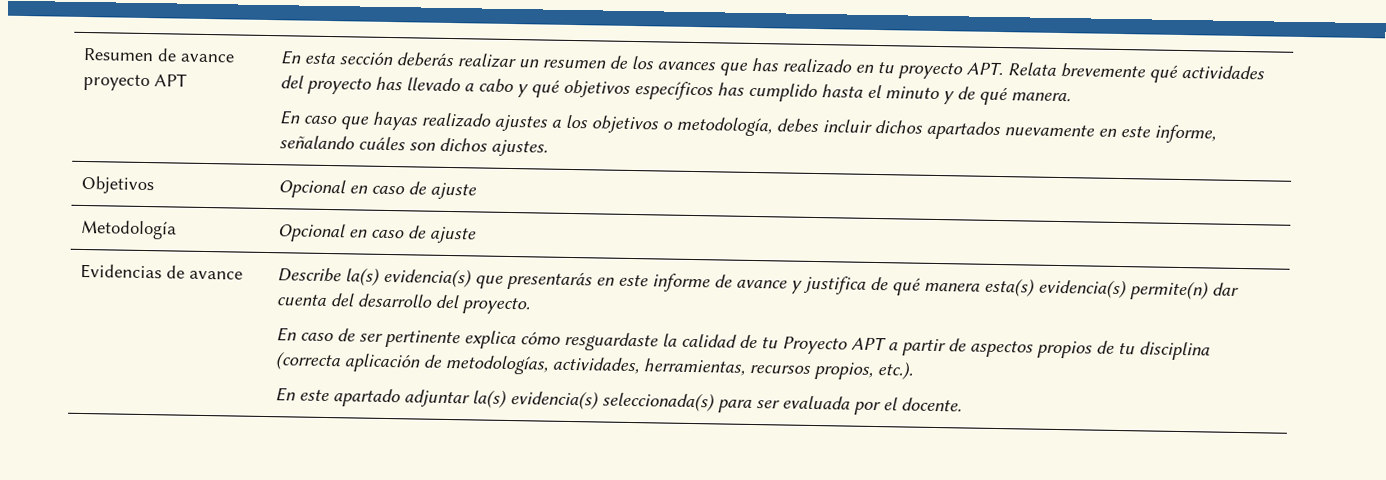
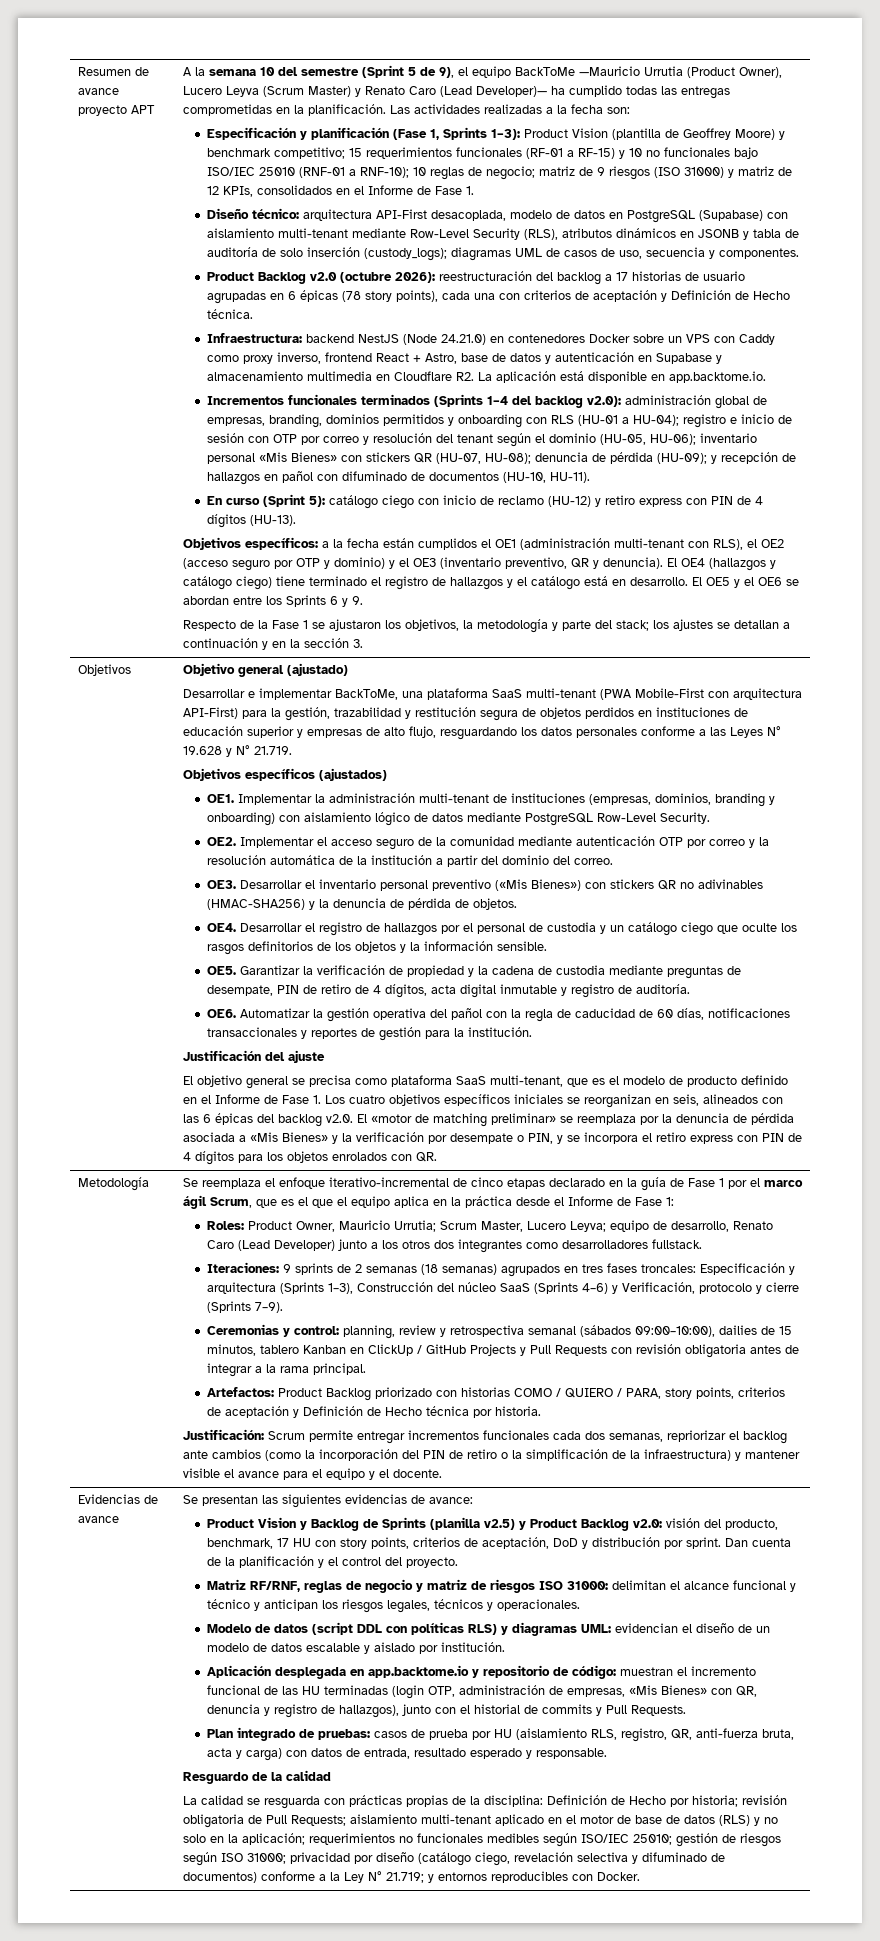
[280,50,1266,83] [280,75,1072,106] [279,110,1217,144] [279,135,549,157] [81,175,155,195] [278,179,478,200] [80,219,178,240] [277,223,478,244] [80,263,244,280] [277,267,1240,301] [276,293,532,315] [276,327,1211,361] [275,351,915,380] [275,387,963,416] En esta sección deberás realizar un resumen de los avances que has realizado en tu proyecto APT. Relata brevemente qué actividades del proyecto has llevado a cabo y qué objetivos específicos has cumplido hasta el minuto y de qué manera. // En caso que hayas realizado ajustes a los objetivos o metodología, debes incluir dichos apartados nuevamente en este informe, señalando cuáles son dichos ajustes. // Objetivos | Opcional en caso de ajuste // Metodología | Opcional en caso de ajuste // Evidencias de avance | Describe la(s) evidencia(s) que presentarás en este informe de avance y justifica de qué manera esta(s) evidencia(s) permite(n) dar cuenta del desarrollo del proyecto. // En caso de ser pertinente explica cómo resguardaste la calidad de tu Proyecto APT a partir de aspectos propios de tu disciplina (correcta aplicación de metodologías, actividades, herramientas, recursos propios, etc.). // En este apartado adjuntar la(s) evidencia(s) seleccionada(s) para ser evaluada por el docente. -> [182,65,782,78] [182,85,730,99] [182,104,630,116] [206,127,785,140] [206,147,758,159] [206,166,792,180] [206,185,474,197] [206,208,788,223] [206,228,799,240] [206,247,799,261] [206,271,745,285] [206,290,790,304] [206,309,253,319] [206,333,775,345] [206,352,722,364] [206,371,766,383] [206,394,767,409] [206,414,792,428] [206,433,757,447] [206,452,796,464] [206,471,590,485] [206,494,763,509] [206,514,296,528] [182,537,784,550] [182,557,776,571] [182,576,799,590] [182,595,363,607] [182,619,790,633] [182,638,363,650] [77,664,131,676] [182,663,348,677] [182,688,802,700] [182,707,748,721] [182,726,781,740] [182,745,292,757] [182,768,387,781] [206,793,775,807] [206,812,710,826] [206,836,769,850] [206,855,613,867] [206,879,763,891] [206,898,517,910] [206,922,797,936] [206,941,547,955] [206,965,741,979] [206,984,690,998] [206,1008,790,1022] [206,1027,532,1041] [182,1050,325,1063] [182,1075,788,1089] [182,1094,783,1108] [182,1113,794,1127] [182,1132,802,1144] [182,1151,437,1165] [77,1177,149,1191] [182,1177,803,1191] [182,1195,674,1209] [206,1220,773,1232] [206,1239,702,1253] [206,1262,795,1277] [206,1282,799,1294] [206,1301,283,1313] [206,1324,792,1339] [206,1344,799,1358] [206,1363,366,1377] [206,1387,785,1401] [206,1406,541,1418] [182,1429,787,1444] [182,1449,800,1461] [182,1468,442,1480] [77,1494,158,1504] [77,1516,119,1523] [182,1494,473,1508] [206,1517,778,1531] [206,1537,791,1549] [206,1556,458,1568] [206,1579,796,1593] [206,1599,580,1613] [206,1622,770,1636] [206,1642,505,1654] [206,1665,756,1679] [206,1685,757,1699] [206,1704,686,1718] [206,1727,794,1742] [206,1748,607,1761] [182,1770,331,1784] [182,1795,787,1809] [182,1814,778,1828] [182,1833,781,1847] [182,1852,725,1866] [182,1871,640,1883] A la semana 10 del semestre (Sprint 5 de 9), el equipo BackToMe —Mauricio Urrutia (Product Owner), Lucero Leyva (Scrum Master) y Renato Caro (Lead Developer)— ha cumplido todas las entregas comprometidas en la planificación. Las actividades realizadas a la fecha son: // Especificación y planificación (Fase 1, Sprints 1–3): Product Vision (plantilla de Geoffrey Moore) y benchmark competitivo; 15 requerimientos funcionales (RF-01 a RF-15) y 10 no funcionales bajo ISO/IEC 25010 (RNF-01 a RNF-10); 10 reglas de negocio; matriz de 9 riesgos (ISO 31000) y matriz de 12 KPIs, consolidados en el Informe de Fase 1. // Diseño técnico: arquitectura API-First desacoplada, modelo de datos en PostgreSQL (Supabase) con aislamiento multi-tenant mediante Row-Level Security (RLS), atributos dinámicos en JSONB y tabla de auditoría de solo inserción (custody_logs); diagramas UML de casos de uso, secuencia y componentes. // Product Backlog v2.0 (octubre 2026): reestructuración del backlog a 17 historias de usuario agrupadas en 6 épicas (78 story points), cada una con criterios de aceptación y Definición de Hecho técnica. // Infraestructura: backend NestJS (Node 24.21.0) en contenedores Docker sobre un VPS con Caddy como proxy inverso, frontend React + Astro, base de datos y autenticación en Supabase y almacenamiento multimedia en Cloudflare R2. La aplicación está disponible en app.backtome.io. // Incrementos funcionales terminados (Sprints 1–4 del backlog v2.0): administración global de empresas, branding, dominios permitidos y onboarding con RLS (HU-01 a HU-04); registro e inicio de sesión con OTP por correo y resolución del tenant según el dominio (HU-05, HU-06); inventario personal «Mis Bienes» con stickers QR (HU-07, HU-08); denuncia de pérdida (HU-09); y recepción de hallazgos en pañol con difuminado de documentos (HU-10, HU-11). // En curso (Sprint 5): catálogo ciego con inicio de reclamo (HU-12) y retiro express con PIN de 4 dígitos (HU-13). // Objetivos específicos: a la fecha están cumplidos el OE1 (administración multi-tenant con RLS), el OE2 (acceso seguro por OTP y dominio) y el OE3 (inventario preventivo, QR y denuncia). El OE4 (hallazgos y catálogo ciego) tiene terminado el registro de hallazgos y el catálogo está en desarrollo. El OE5 y el OE6 se abordan entre los Sprints 6 y 9. // Respecto de la Fase 1 se ajustaron los objetivos, la metodología y parte del stack; los ajustes se detallan a continuación y en la sección 3. // Objetivos | Objetivo general (ajustado) // Desarrollar e implementar BackToMe, una plataforma SaaS multi-tenant (PWA Mobile-First con arquitectura API-First) para la gestión, trazabilidad y restitución segura de objetos perdidos en instituciones de educación superior y empresas de alto flujo, resguardando los datos personales conforme a las Leyes N° 19.628 y N° 21.719. // Objetivos específicos (ajustados) // OE1. Implementar la administración multi-tenant de instituciones (empresas, dominios, branding y onboarding) con aislamiento lógico de datos mediante PostgreSQL Row-Level Security. // OE2. Implementar el acceso seguro de la comunidad mediante autenticación OTP por correo y la resolución automática de la institución a partir del dominio del correo. // OE3. Desarrollar el inventario personal preventivo («Mis Bienes») con stickers QR no adivinables (HMAC-SHA256) y la denuncia de pérdida de objetos. // OE4. Desarrollar el registro de hallazgos por el personal de custodia y un catálogo ciego que oculte los rasgos definitorios de los objetos y la información sensible. // OE5. Garantizar la verificación de propiedad y la cadena de custodia mediante preguntas de desempate, PIN de retiro de 4 dígitos, acta digital inmutable y registro de auditoría. // OE6. Automatizar la gestión operativa del pañol con la regla de caducidad de 60 días, notificaciones transaccionales y reportes de gestión para la institución. // Justificación del ajuste // El objetivo general se precisa como plataforma SaaS multi-tenant, que es el modelo de producto definido en el Informe de Fase 1. Los cuatro objetivos específicos iniciales se reorganizan en seis, alineados con las 6 épicas del backlog v2.0. El «motor de matching preliminar» se reemplaza por la denuncia de pérdida asociada a «Mis Bienes» y la verificación por desempate o PIN, y se incorpora el retiro express con PIN de 4 dígitos para los objetos enrolados con QR. // Metodología | Se reemplaza el enfoque iterativo-incremental de cinco etapas declarado en la guía de Fase 1 por el marco ágil Scrum, que es el que el equipo aplica en la práctica desde el Informe de Fase 1: // Roles: Product Owner, Mauricio Urrutia; Scrum Master, Lucero Leyva; equipo de desarrollo, Renato Caro (Lead Developer) junto a los otros dos integrantes como desarrolladores fullstack. // Iteraciones: 9 sprints de 2 semanas (18 semanas) agrupados en tres fases troncales: Especificación y arquitectura (Sprints 1–3), Construcción del núcleo SaaS (Sprints 4–6) y Verificación, protocolo y cierre (Sprints 7–9). // Ceremonias y control: planning, review y retrospectiva semanal (sábados 09:00–10:00), dailies de 15 minutos, tablero Kanban en ClickUp / GitHub Projects y Pull Requests con revisión obligatoria antes de integrar a la rama principal. // Artefactos: Product Backlog priorizado con historias COMO / QUIERO / PARA, story points, criterios de aceptación y Definición de Hecho técnica por historia. // Justificación: Scrum permite entregar incrementos funcionales cada dos semanas, repriorizar el backlog ante cambios (como la incorporación del PIN de retiro o la simplificación de la infraestructura) y mantener visible el avance para el equipo y el docente. // Evidencias de avance | Se presentan las siguientes evidencias de avance: // Product Vision y Backlog de Sprints (planilla v2.5) y Product Backlog v2.0: visión del producto, benchmark, 17 HU con story points, criterios de aceptación, DoD y distribución por sprint. Dan cuenta de la planificación y el control del proyecto. // Matriz RF/RNF, reglas de negocio y matriz de riesgos ISO 31000: delimitan el alcance funcional y técnico y anticipan los riesgos legales, técnicos y operacionales. // Modelo de datos (script DDL con políticas RLS) y diagramas UML: evidencian el diseño de un modelo de datos escalable y aislado por institución. // Aplicación desplegada en app.backtome.io y repositorio de código: muestran el incremento funcional de las HU terminadas (login OTP, administración de empresas, «Mis Bienes» con QR, denuncia y registro de hallazgos), junto con el historial de commits y Pull Requests. // Plan integrado de pruebas: casos de prueba por HU (aislamiento RLS, registro, QR, anti-fuerza bruta, acta y carga) con datos de entrada, resultado esperado y responsable. // Resguardo de la calidad // La calidad se resguarda con prácticas propias de la disciplina: Definición de Hecho por historia; revisión obligatoria de Pull Requests; aislamiento multi-tenant aplicado en el motor de base de datos (RLS) y no solo en la aplicación; requerimientos no funcionales medibles según ISO/IEC 25010; gestión de riesgos según ISO 31000; privacidad por diseño (catálogo ciego, revelación selectiva y difuminado de documentos) conforme a la Ley N° 21.719; y entornos reproducibles con Docker.

